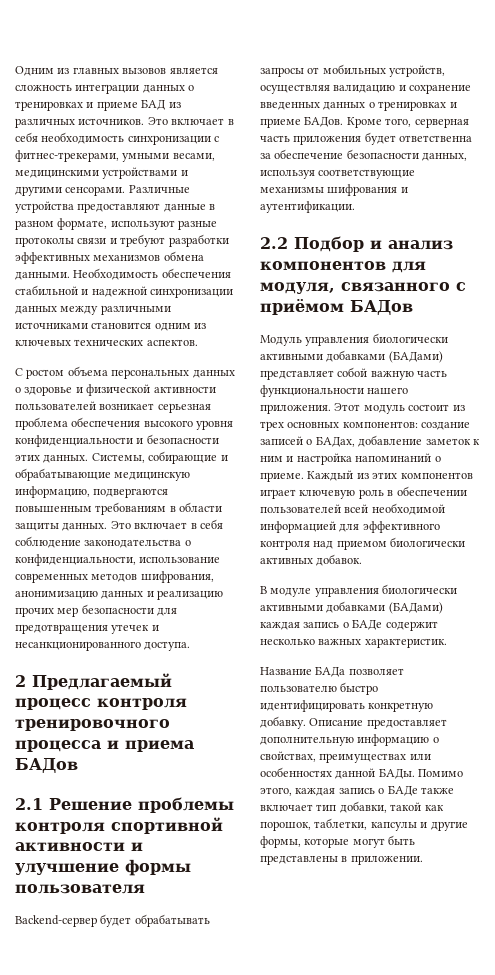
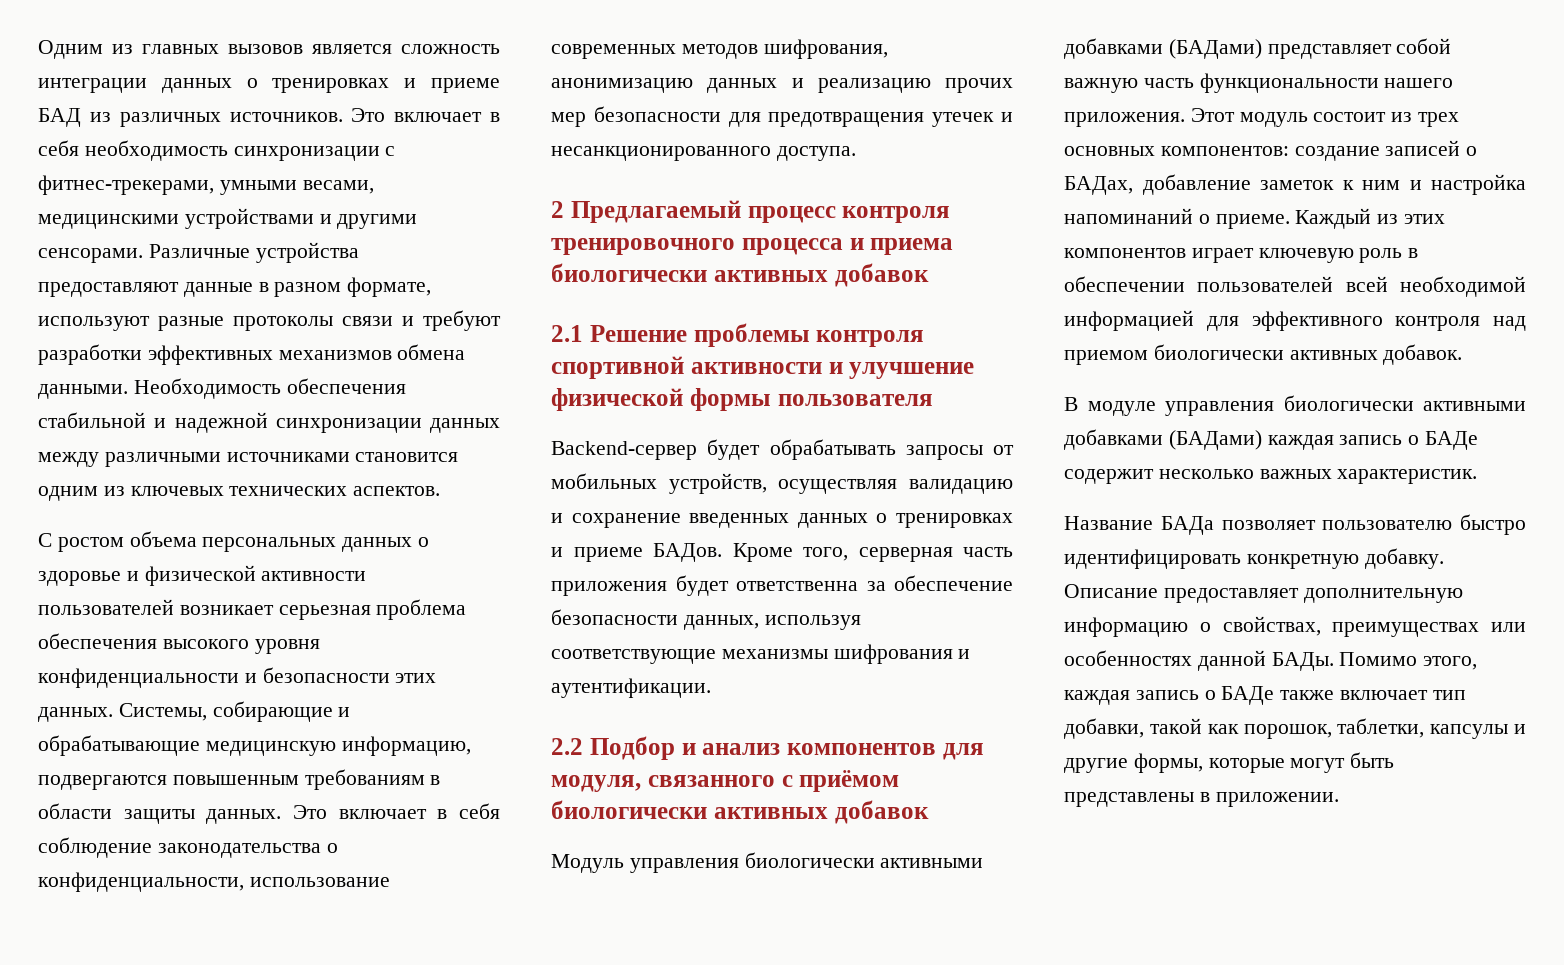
[15,758,78,773] БАДов -> [551,263,929,287] биологически активных добавок
(119, 869) none -> [551,388,683,411] физической
[350,300,413,315] БАДов -> [551,800,929,824] биологически активных добавок

